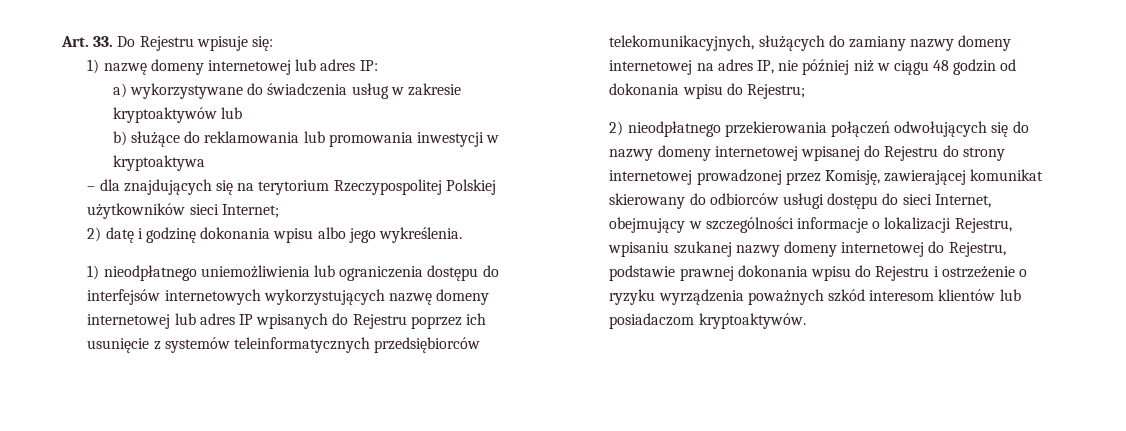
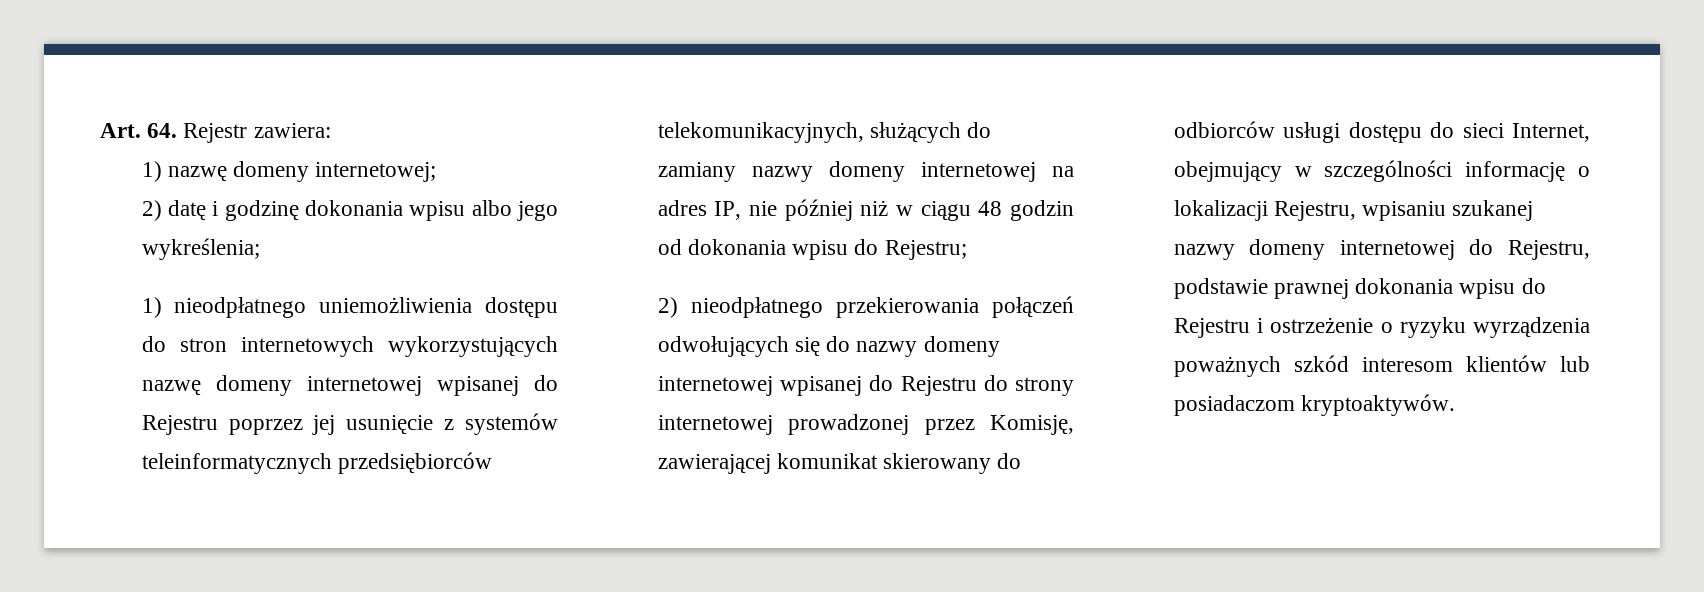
[93,36,273,51] [87,59,378,75] [112,83,462,99] [112,107,243,123] [112,131,500,147] [112,155,205,171] [87,179,496,195] [87,203,279,219] 33. Do Rejestru wpisuje się: // 1) nazwę domeny internetowej lub adres IP: // a) wykorzystywane do świadczenia usług w zakresie kryptoaktywów lub // b) służące do reklamowania lub promowania inwestycji w kryptoaktywa // – dla znajdujących się na terytorium Rzeczypospolitej Polskiej użytkowników sieci Internet; -> [147,123,331,143] [141,161,437,182] 64. Rejestr zawiera: // 1) nazwę domeny internetowej;
[378,227,462,243] wykreślenia. -> [141,238,260,260] wykreślenia;
[314,265,499,281] [87,289,161,305] lub ograniczenia dostępu do interfejsów -> [485,297,558,318] [141,336,227,352] dostępu do stron
[174,313,329,329] lub adres IP wpisanych -> [436,376,519,396] wpisanej
[465,313,486,325] ich -> [312,415,336,435] jej
[797,217,869,233] informacje -> [1465,161,1566,182] informację

